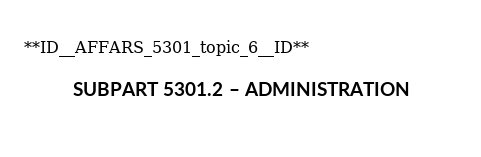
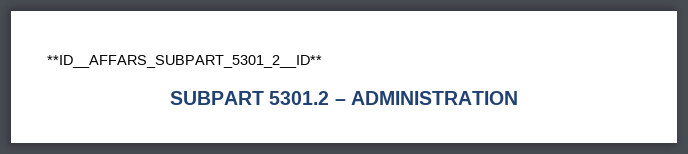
[24,40,309,57] **ID__AFFARS_5301_topic_6__ID** -> [47,55,322,68] **ID__AFFARS_SUBPART_5301_2__ID**

